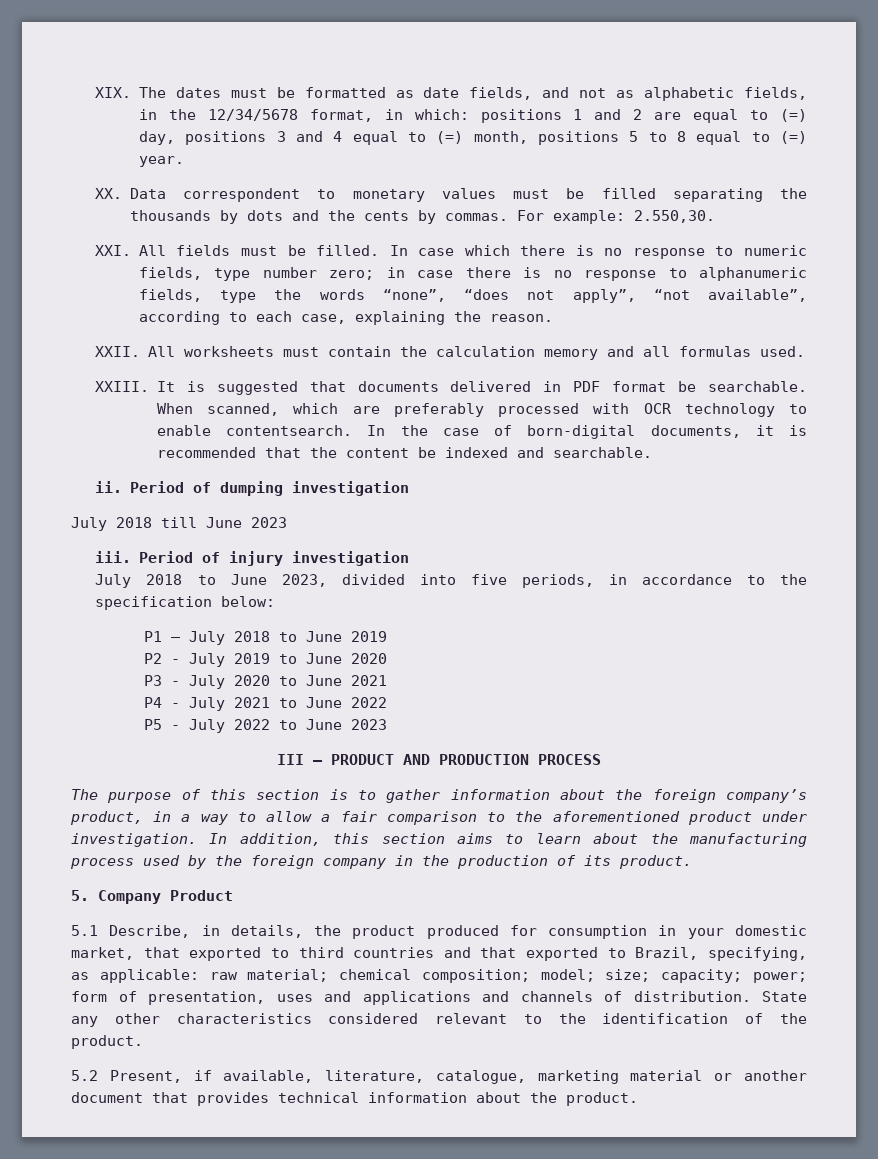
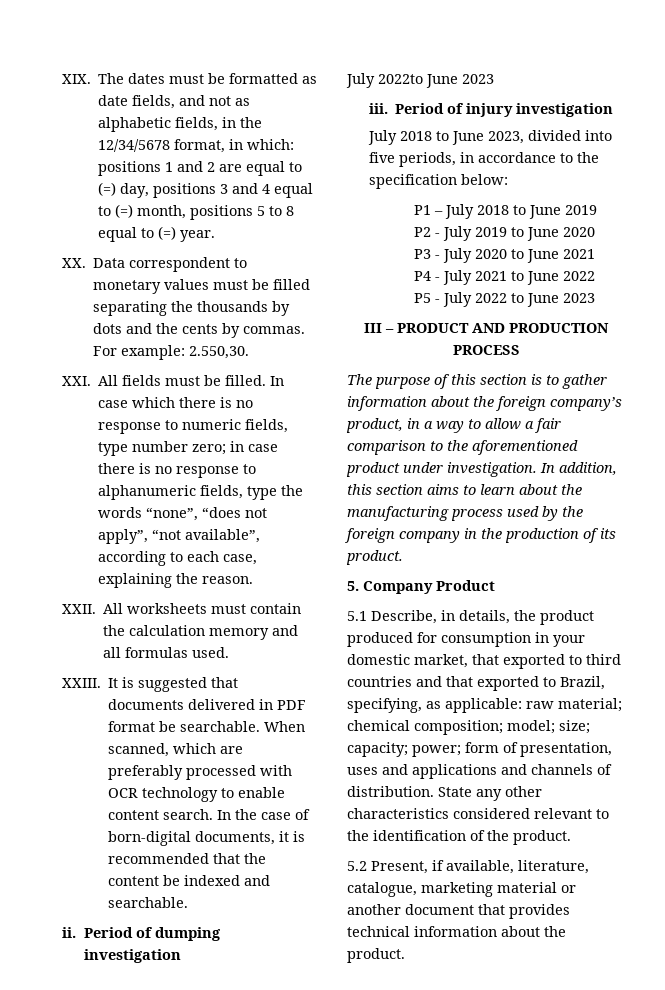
[226,425,353,436] contentsearch. -> [108,809,214,820] content search.
[116,517,197,528] 2018 till -> [378,74,423,84] 2022to

